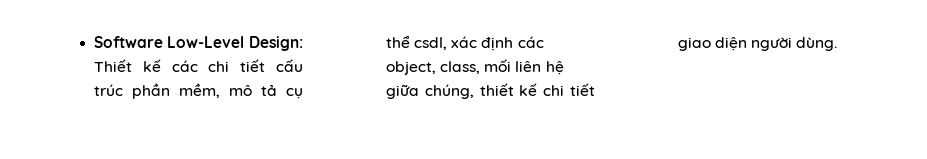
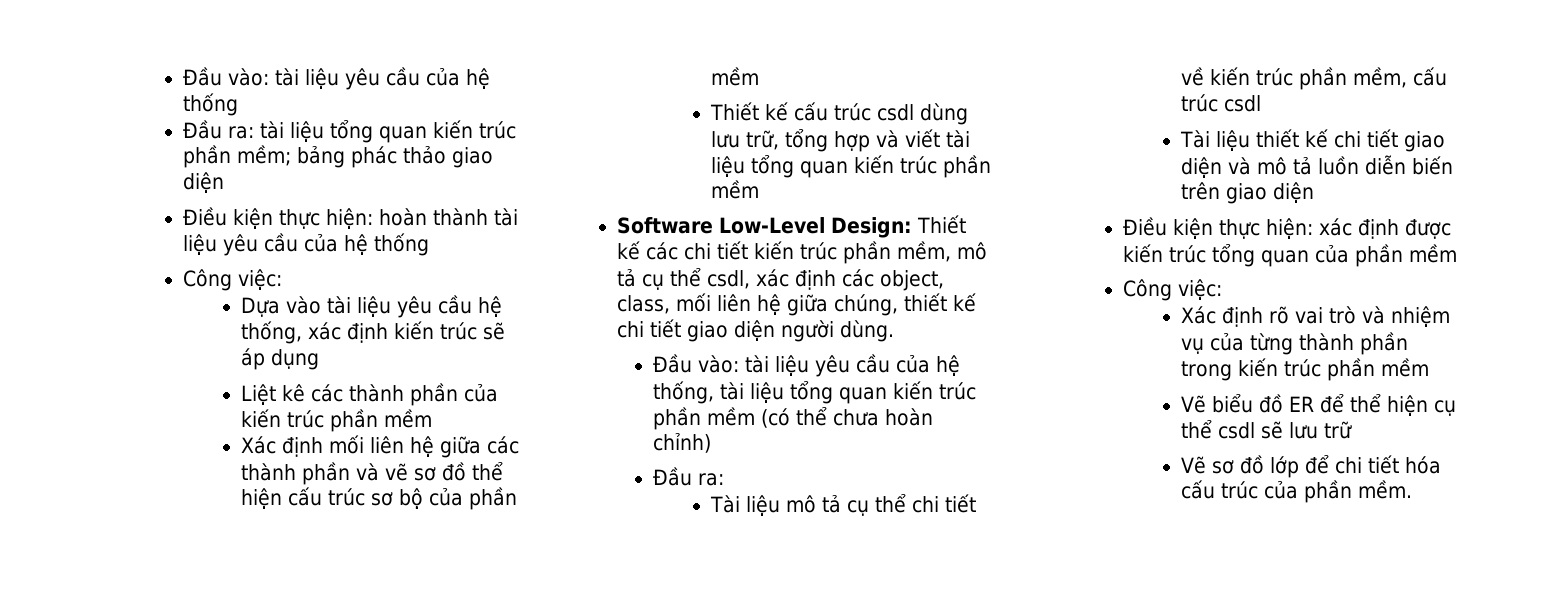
(93, 42) none -> [183,67,491,90] [183,93,239,116] [183,119,517,143] [183,145,494,168] [183,172,225,193] [183,207,519,229] [183,233,430,256] [183,269,283,291] [241,295,503,318] [241,321,506,344] [241,348,320,370] [241,383,499,406] [241,409,433,432] [241,435,520,458] [241,461,504,485] [241,487,518,510] [711,67,760,86] [710,102,969,125] [711,128,971,152] [711,154,992,178] [711,180,760,199] Đầu vào: tài liệu yêu cầu của hệ thống // Đầu ra: tài liệu tổng quan kiến trúc phần mềm; bảng phác thảo giao diện // Điều kiện thực hiện: hoàn thành tài liệu yêu cầu của hệ thống // Công việc: // Dựa vào tài liệu yêu cầu hệ thống, xác định kiến trúc sẽ áp dụng // Liệt kê các thành phần của kiến trúc phần mềm // Xác định mối liên hệ giữa các thành phần và vẽ sơ đồ thể hiện cấu trúc sơ bộ của phần mềm // Thiết kế cấu trúc csdl dùng lưu trữ, tổng hợp và viết tài liệu tổng quan kiến trúc phần mềm //
[276,59,303,72] cấu -> [753,241,794,260] kiến
(838, 44) none -> [653,354,961,377] [653,380,977,404] [653,406,934,430] [653,432,712,453] [653,467,725,486] [710,493,977,516] [1181,67,1448,90] [1181,94,1262,112] [1180,129,1446,152] [1181,155,1454,178] [1181,182,1315,204] [1123,217,1452,239] [1123,243,1458,267] [1123,279,1223,301] [1181,306,1451,327] [1181,332,1409,355] [1181,358,1430,381] [1181,393,1457,416] [1181,419,1353,439] [1181,454,1442,478] [1181,480,1413,503] // Đầu vào: tài liệu yêu cầu của hệ thống, tài liệu tổng quan kiến trúc phần mềm (có thể chưa hoàn chỉnh) // Đầu ra: // Tài liệu mô tả cụ thể chi tiết về kiến trúc phần mềm, cấu trúc csdl // Tài liệu thiết kế chi tiết giao diện và mô tả luồn diễn biến trên giao diện // Điều kiện thực hiện: xác định được kiến trúc tổng quan của phần mềm // Công việc: // Xác định rõ vai trò và nhiệm vụ của từng thành phần trong kiến trúc phần mềm // Vẽ biểu đồ ER để thể hiện cụ thể csdl sẽ lưu trữ // Vẽ sơ đồ lớp để chi tiết hóa cấu trúc của phần mềm.

